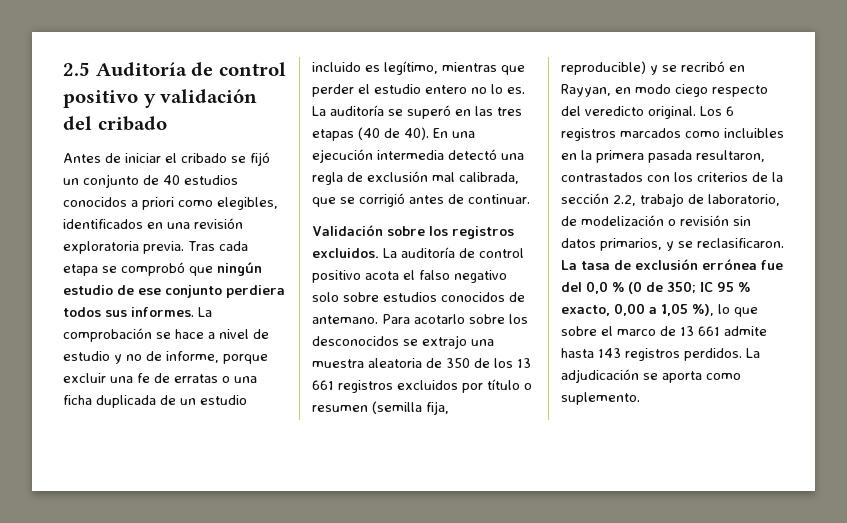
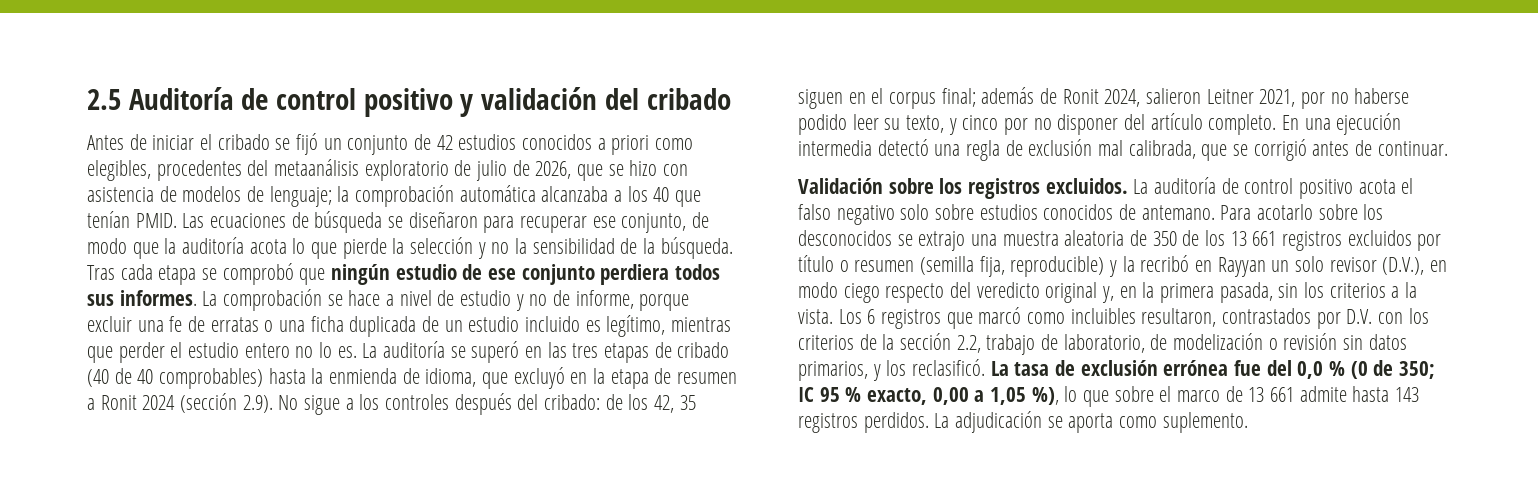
[163,175,180,185] 40 -> [436,135,453,150] 42
[63,218,243,229] [63,241,184,254] identificados en una revisión exploratoria previa. -> [156,159,689,181] [87,185,702,207] [87,211,710,233] [87,237,733,259] procedentes del metaanálisis exploratorio de julio de 2026, que se hizo con asistencia de modelos de lenguaje; la comprobación automática alcanzaba a los 40 que tenían PMID. Las ecuaciones de búsqueda se diseñaron para recuperar ese conjunto, de modo que la auditoría acota lo que pierde la selección y no la sensibilidad de la búsqueda.
[358,127,429,140] (40 de 40). -> [654,342,730,358] [87,367,738,389] [87,393,696,415] [798,87,1410,109] [798,113,1277,135] de cribado (40 de 40 comprobables) hasta la enmienda de idioma, que excluyó en la etapa de resumen a Ronit 2024 (sección 2.9). No sigue a los controles después del cribado: de los 42, 35 siguen en el corpus final; además de Ronit 2024, salieron Leitner 2021, por no haberse podido leer su texto, y cinco por no disponer del artículo completo.
[662,65,677,72] se -> [1122,256,1135,272] la
[561,84,611,97] Rayyan, -> [1217,256,1425,277] Rayyan un solo revisor (D.V.),
[648,106,734,119] [561,128,784,141] [561,150,765,163] [561,172,643,182] original. Los 6 registros marcados como incluibles en la primera pasada resultaron, contrastados -> [1045,282,1418,303] [798,307,1373,329] original y, en la primera pasada, sin los criterios a la vista. Los 6 registros que marcó como incluibles resultaron, contrastados por D.V.
[678,238,784,248] se reclasificaron. -> [886,359,986,376] los reclasificó.

